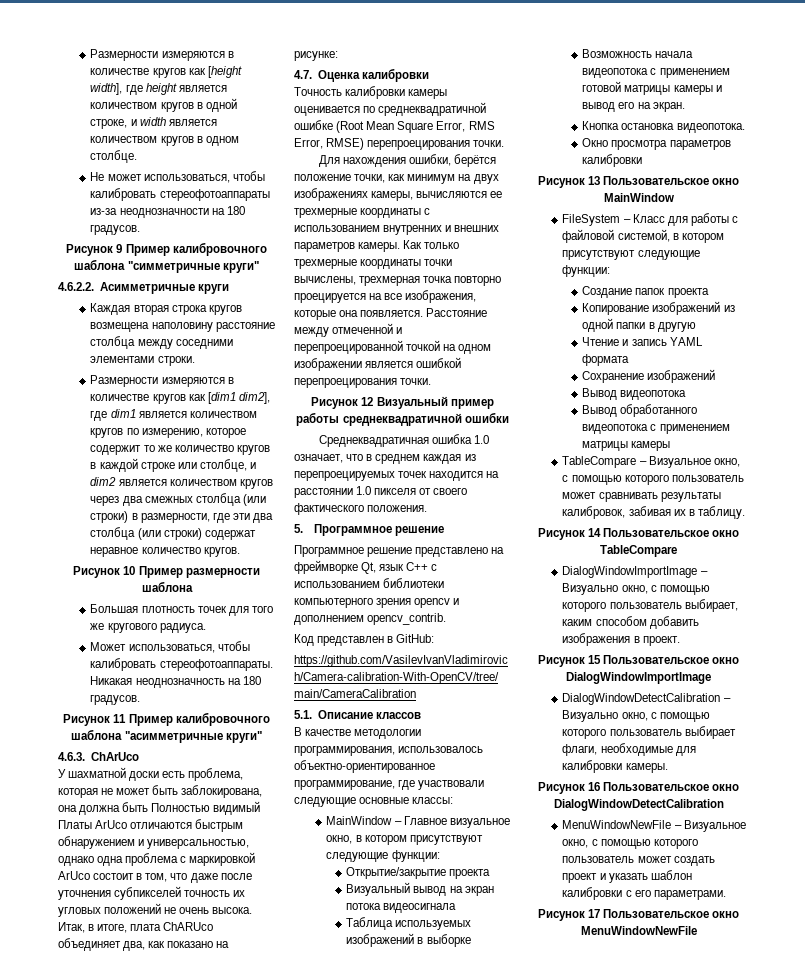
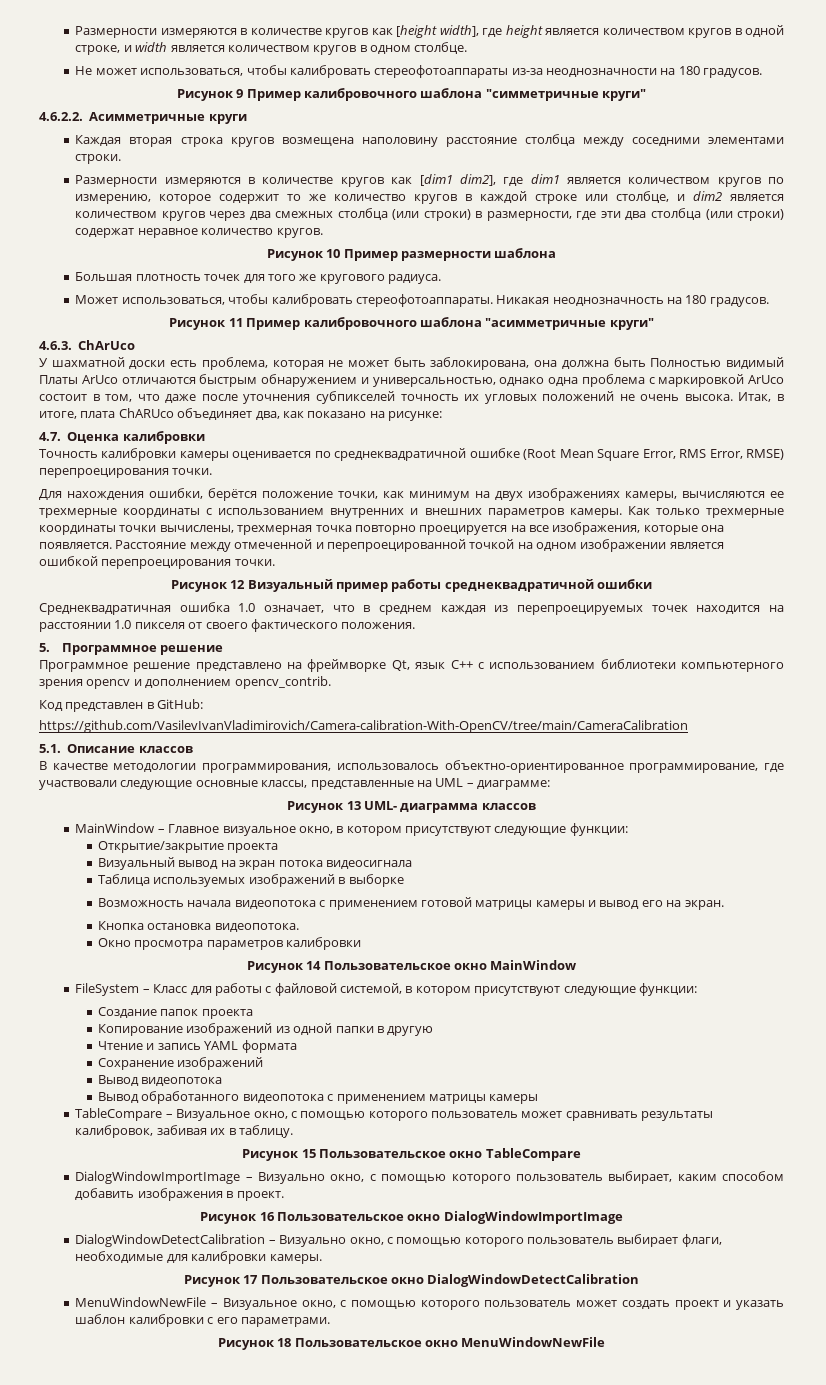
[412,797,454,804] классы: -> [261,778,550,790] [287,801,536,813] классы, представленные на UML – диаграмме: // Рисунок 13 UML- диаграмма классов
[587,176,600,185] 13 -> [306,961,322,970] 14
[587,528,601,537] 14 -> [301,1149,316,1158] 15
[587,655,601,664] 15 -> [259,1212,275,1221] 16
[587,782,600,791] 16 -> [243,1275,259,1284] 17
[587,909,600,918] 17 -> [277,1338,292,1347] 18

